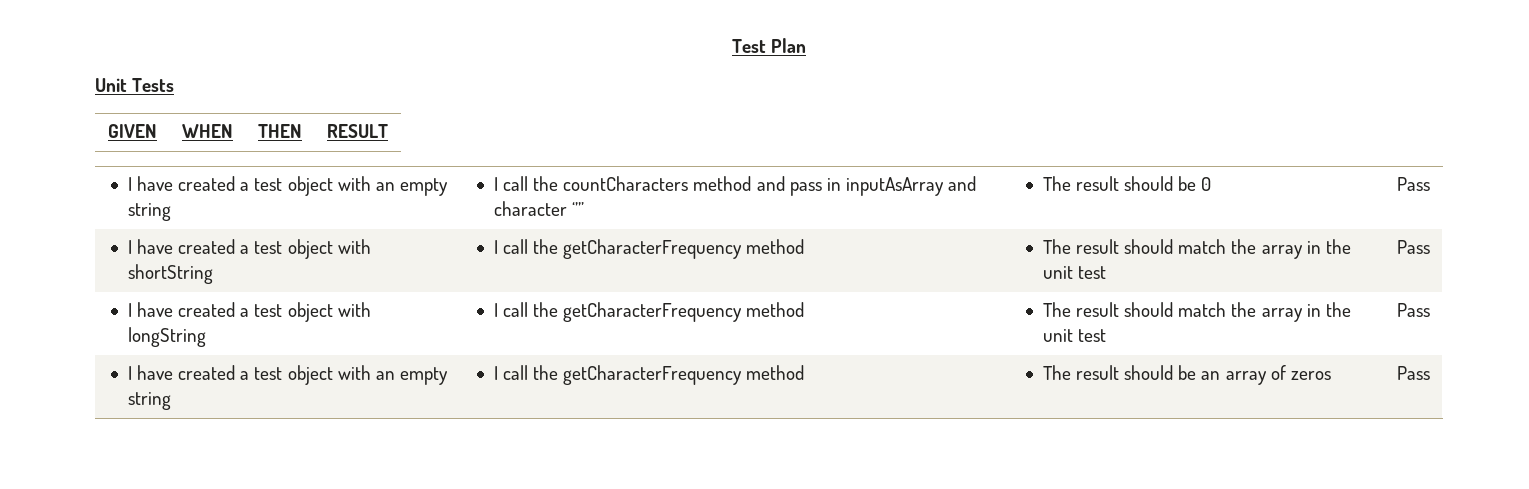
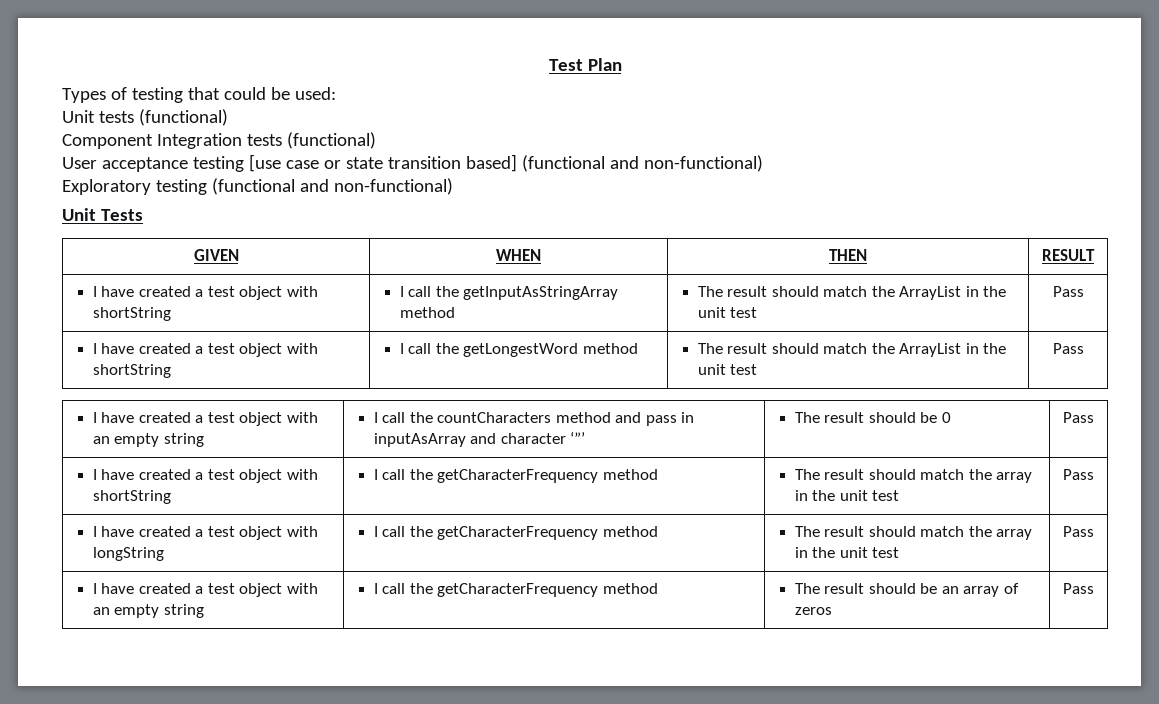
(807, 45) none -> [62,87,336,103] [62,109,228,126] [62,132,376,149] [62,154,763,172] [62,178,453,195] // Types of testing that could be used: // Unit tests (functional) // Component Integration tests (functional) // User acceptance testing [use case or state transition based] (functional and non-functional) // Exploratory testing (functional and non-functional)
(389, 131) none -> [92,286,318,300] [92,307,171,321] [399,286,619,300] [399,307,455,318] [697,286,1007,300] [697,307,758,318] [1052,286,1084,297] [92,343,318,357] [92,364,171,378] [399,343,638,357] [697,343,1007,357] [697,364,758,375] [1052,343,1084,354] // I have created a test object with shortString | I call the getInputAsStringArray method | The result should match the ArrayList in the unit test | Pass // I have created a test object with shortString | I call the getLongestWord method | The result should match the ArrayList in the unit test | Pass

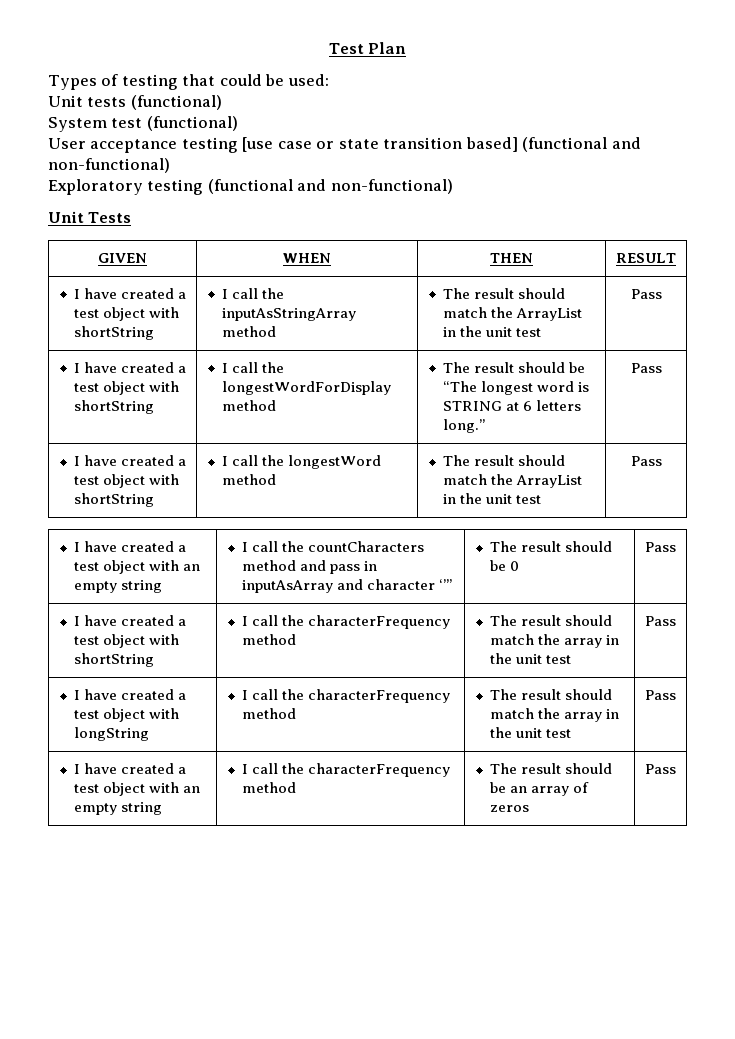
[62,133,282,149] Component Integration tests -> [48,117,143,132] System test
[463,286,619,300] getInputAsStringArray -> [222,308,357,321] inputAsStringArray
[463,343,579,357] getLongestWord -> [222,381,392,395] [222,400,277,411] [443,362,586,373] [443,381,590,395] [443,400,582,411] [443,419,486,433] [630,363,662,373] [74,455,187,466] [74,474,180,488] [74,493,155,507] [222,455,382,469] longestWordForDisplay method | The result should be “The longest word is STRING at 6 letters long.” | Pass // I have created a test object with shortString | I call the longestWord
[437,469,599,483] getCharacterFrequency -> [308,615,451,629] characterFrequency
[437,526,599,540] getCharacterFrequency -> [308,689,451,703] characterFrequency
[437,583,599,597] getCharacterFrequency -> [308,763,451,777] characterFrequency

